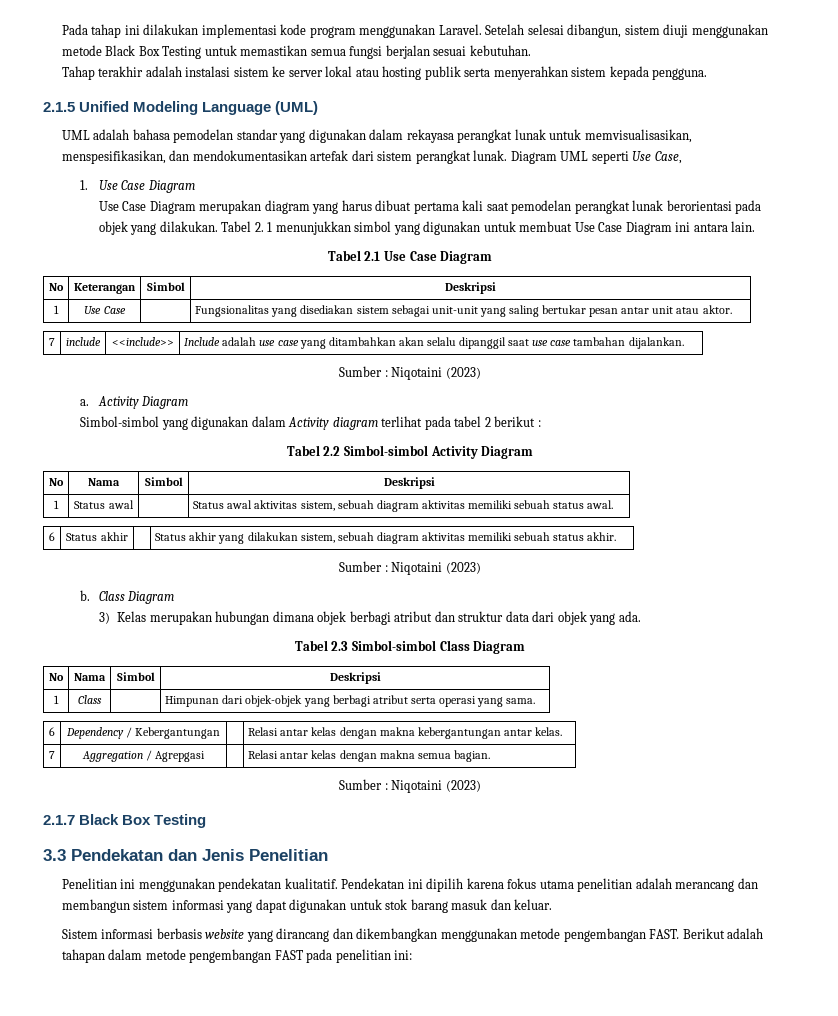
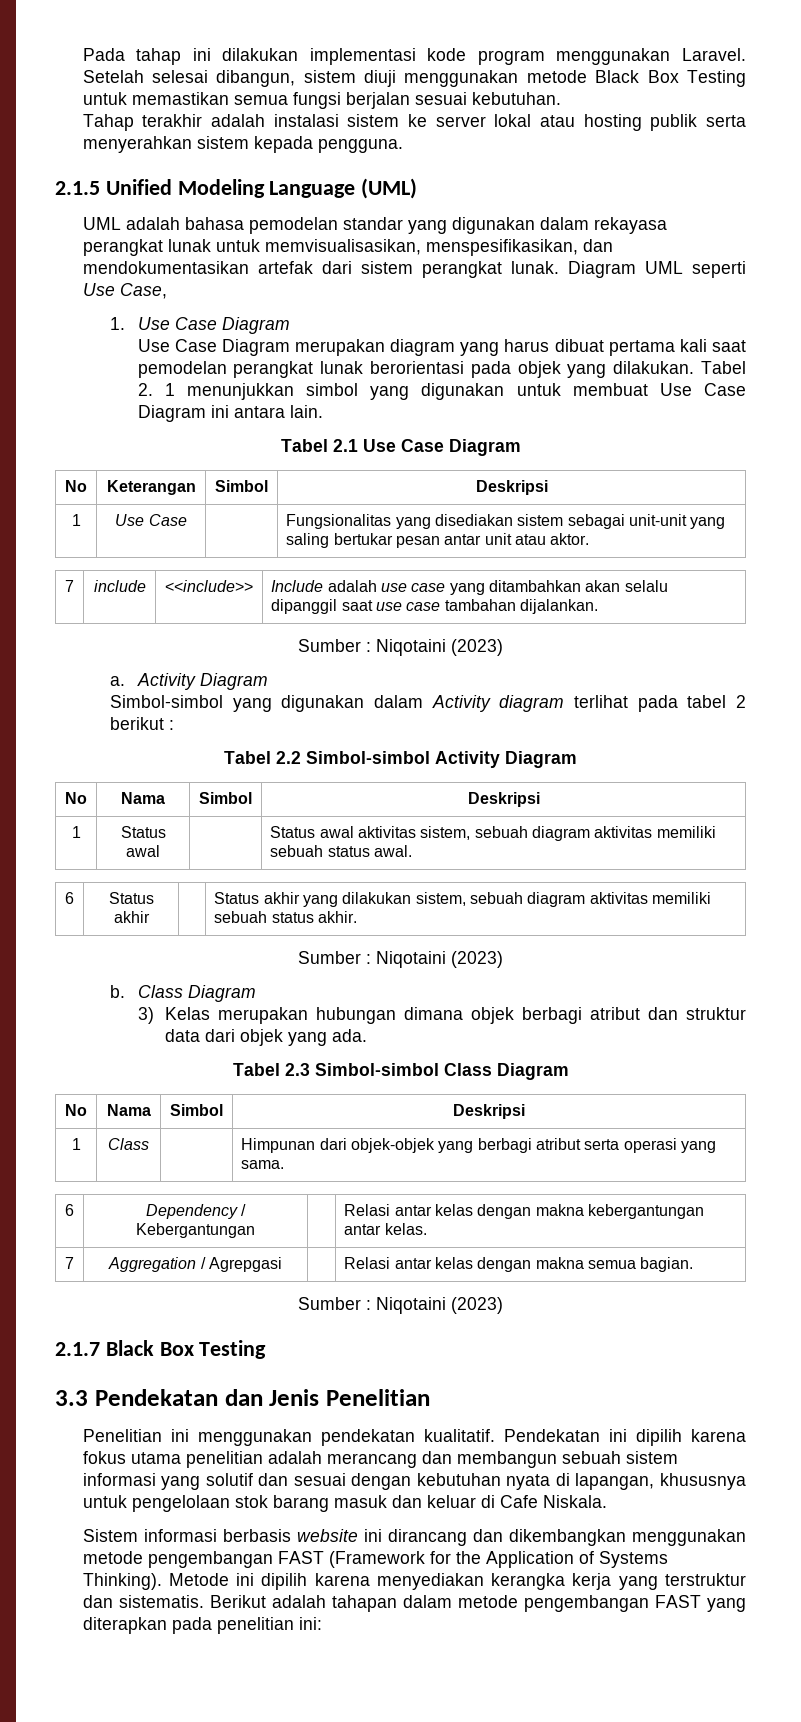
(130, 906) none -> [561,1451,621,1464] sebuah
[255,899,553,913] dapat digunakan untuk stok barang masuk dan keluar. -> [205,1473,746,1490] [82,1495,607,1512] solutif dan sesuai dengan kebutuhan nyata di lapangan, khususnya untuk pengelolaan stok barang masuk dan keluar di Cafe Niskala.
[246,930,273,942] yang -> [363,1529,382,1542] ini
[649,929,680,939] FAST. -> [277,1551,668,1568] [82,1573,746,1590] [82,1595,204,1608] FAST (Framework for the Application of Systems Thinking). Metode ini dipilih karena menyediakan kerangka kerja yang terstruktur dan sistematis.
(303, 955) none -> [707,1598,746,1612] [82,1617,167,1634] yang diterapkan

